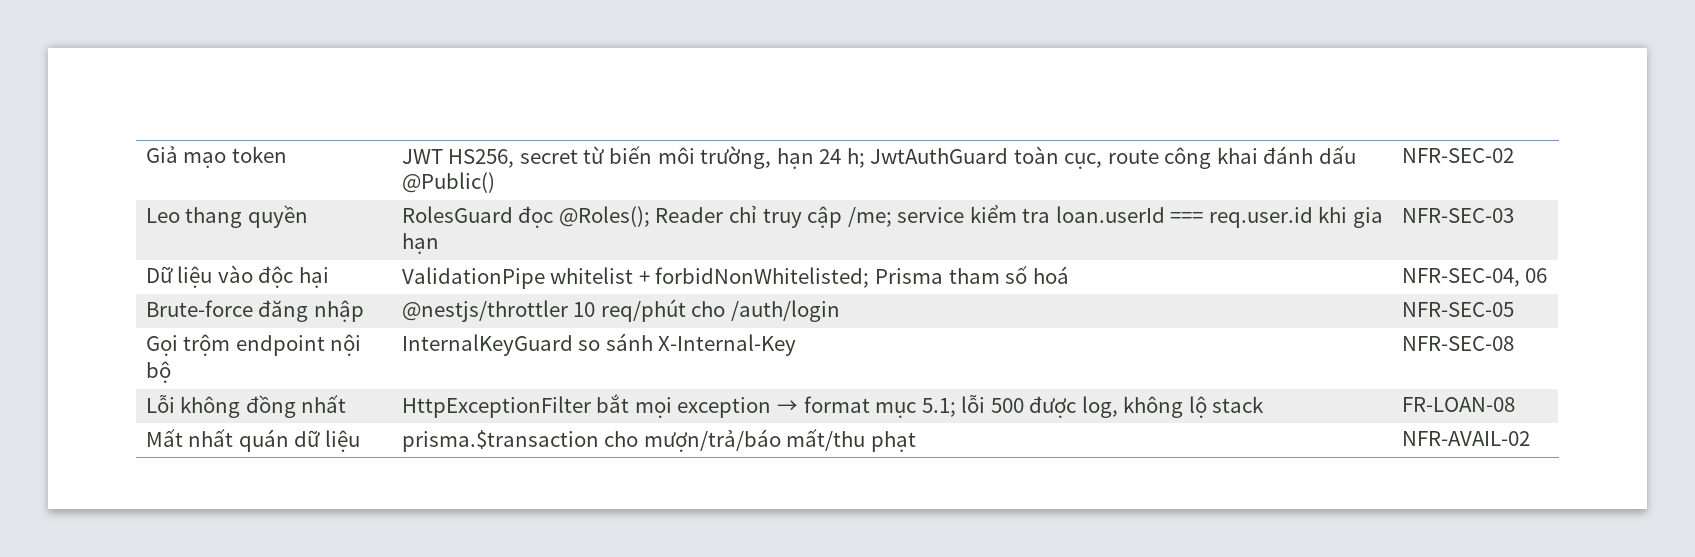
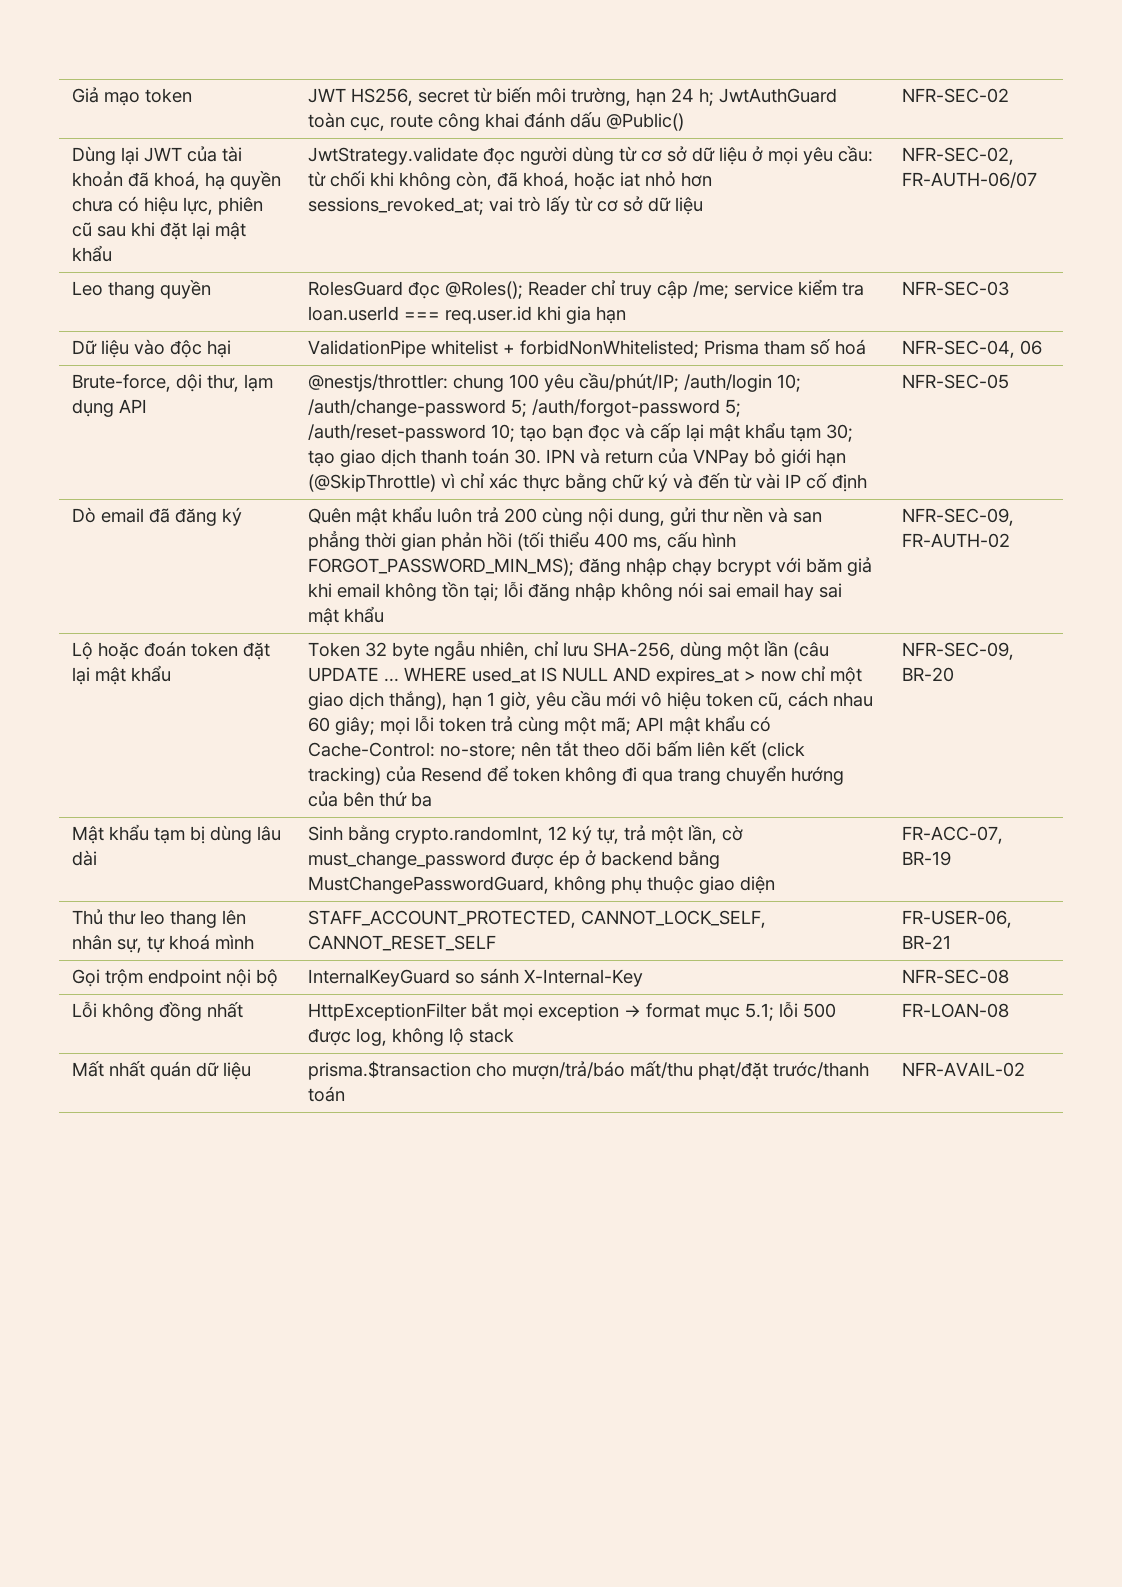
(1514, 155) none -> [72,146,243,165] [72,171,282,190] [72,196,264,215] [72,222,247,240] [72,245,113,262] [308,146,874,165] [308,171,713,190] [308,196,704,215] [902,147,1015,165] [902,172,1038,188] // Dùng lại JWT của tài khoản đã khoá, hạ quyền chưa có hiệu lực, phiên cũ sau khi đặt lại mật khẩu | JwtStrategy.validate đọc người dùng từ cơ sở dữ liệu ở mọi yêu cầu: từ chối khi không còn, đã khoá, hoặc iat nhỏ hơn sessions_revoked_at; vai trò lấy từ cơ sở dữ liệu | NFR-SEC-02, FR-AUTH-06/07
[145,300,364,322] [401,299,841,322] [1401,302,1514,317] Brute-force đăng nhập | @nestjs/throttler 10 req/phút cho /auth/login | NFR-SEC-05 -> [72,374,274,392] [72,399,148,417] [308,373,802,392] [308,399,742,417] [308,422,854,442] [308,448,847,467] [308,473,868,492] [902,374,1010,389] [72,507,243,526] [308,506,823,526] [308,531,737,551] [308,557,873,576] [308,581,843,601] [308,606,385,626] [902,508,1015,526] [902,533,1011,548] [72,641,271,660] [72,665,172,685] [308,640,830,660] [308,666,863,685] [308,691,874,710] [308,715,772,735] [308,741,806,760] [308,765,845,785] [308,791,433,807] [902,642,1015,660] [902,667,955,682] [72,824,282,844] [72,850,98,866] [308,825,744,844] [308,850,721,869] [308,876,776,894] [902,826,1004,844] [902,851,952,866] [72,909,247,928] [72,934,255,953] [308,910,767,928] [308,935,497,951] [902,910,1013,928] [902,935,952,949] Brute-force, dội thư, lạm dụng API | @nestjs/throttler: chung 100 yêu cầu/phút/IP; /auth/login 10; /auth/change-password 5; /auth/forgot-password 5; /auth/reset-password 10; tạo bạn đọc và cấp lại mật khẩu tạm 30; tạo giao dịch thanh toán 30. IPN và return của VNPay bỏ giới hạn (@SkipThrottle) vì chỉ xác thực bằng chữ ký và đến từ vài IP cố định | NFR-SEC-05 // Dò email đã đăng ký | Quên mật khẩu luôn trả 200 cùng nội dung, gửi thư nền và san phẳng thời gian phản hồi (tối thiểu 400 ms, cấu hình FORGOT_PASSWORD_MIN_MS); đăng nhập chạy bcrypt với băm giả khi email không tồn tại; lỗi đăng nhập không nói sai email hay sai mật khẩu | NFR-SEC-09, FR-AUTH-02 // Lộ hoặc đoán token đặt lại mật khẩu | Token 32 byte ngẫu nhiên, chỉ lưu SHA-256, dùng một lần (câu UPDATE ... WHERE used_at IS NULL AND expires_at > now chỉ một giao dịch thắng), hạn 1 giờ, yêu cầu mới vô hiệu token cũ, cách nhau 60 giây; mọi lỗi token trả cùng một mã; API mật khẩu có Cache-Control: no-store; nên tắt theo dõi bấm liên kết (click tracking) của Resend để token không đi qua trang chuyển hướng của bên thứ ba | NFR-SEC-09, BR-20 // Mật khẩu tạm bị dùng lâu dài | Sinh bằng crypto.randomInt, 12 ký tự, trả một lần, cờ must_change_password được ép ở backend bằng MustChangePasswordGuard, không phụ thuộc giao diện | FR-ACC-07, BR-19 // Thủ thư leo thang lên nhân sự, tự khoá mình | STAFF_ACCOUNT_PROTECTED, CANNOT_LOCK_SELF, CANNOT_RESET_SELF | FR-USER-06, BR-21
[871,431,917,452] phạt -> [698,1061,870,1080] [308,1086,346,1102] phạt/đặt trước/thanh toán

